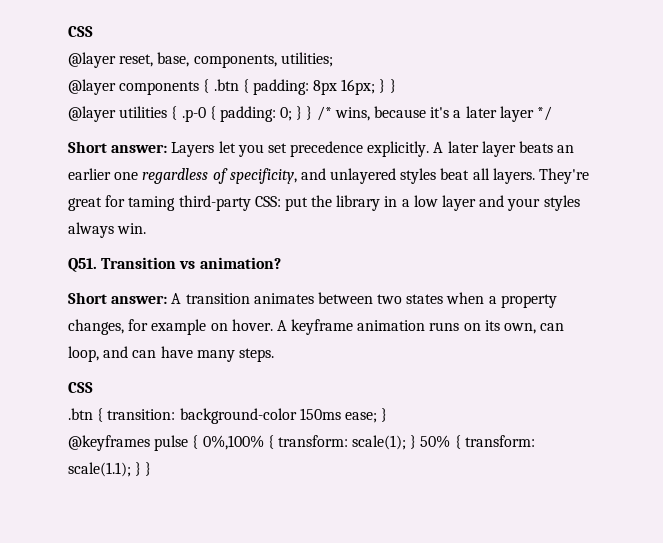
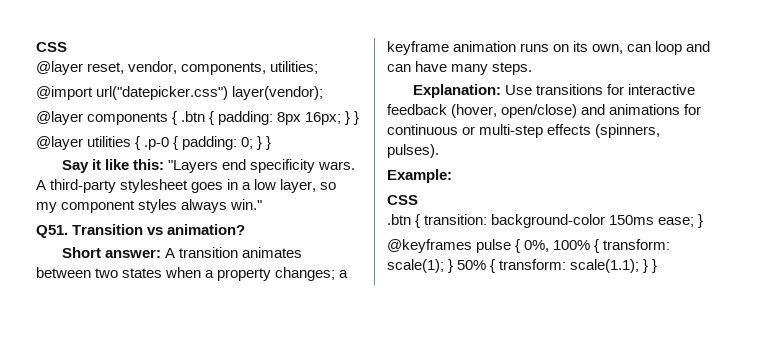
[157,52,190,67] base, -> [128,61,178,74] vendor,
(333, 59) none -> [36,86,324,100] // @import url("datepicker.css") layer(vendor);
[316,106,552,122] [68,141,575,157] [68,168,590,184] [68,195,541,211] /* wins, because it's a later layer */ // Short answer: Layers let you set precedence explicitly. A later layer beats an earlier one regardless of specificity, and unlayered styles beat all layers. They're great for taming third-party CSS: put the library in a low layer and your -> [61,159,356,173] [36,179,337,193] [36,200,136,213] // Say it like this: "Layers end specificity wars. A third-party stylesheet goes in a low layer, so my component
[117,223,147,234] win. -> [230,199,263,210] win."
[68,319,287,335] changes, for example on hover. A -> [275,267,349,281] changes; a
[68,346,99,362] loop, -> [655,41,683,55] loop
(274, 355) none -> [412,84,696,98] [387,104,702,118] [387,124,661,138] [387,144,439,158] [387,169,452,183] // Explanation: Use transitions for interactive feedback (hover, open/close) and animations for continuous or multi-step effects (spinners, pulses). // Example:
[202,435,264,450] 0%,100% -> [524,240,591,252] 0%, 100%

